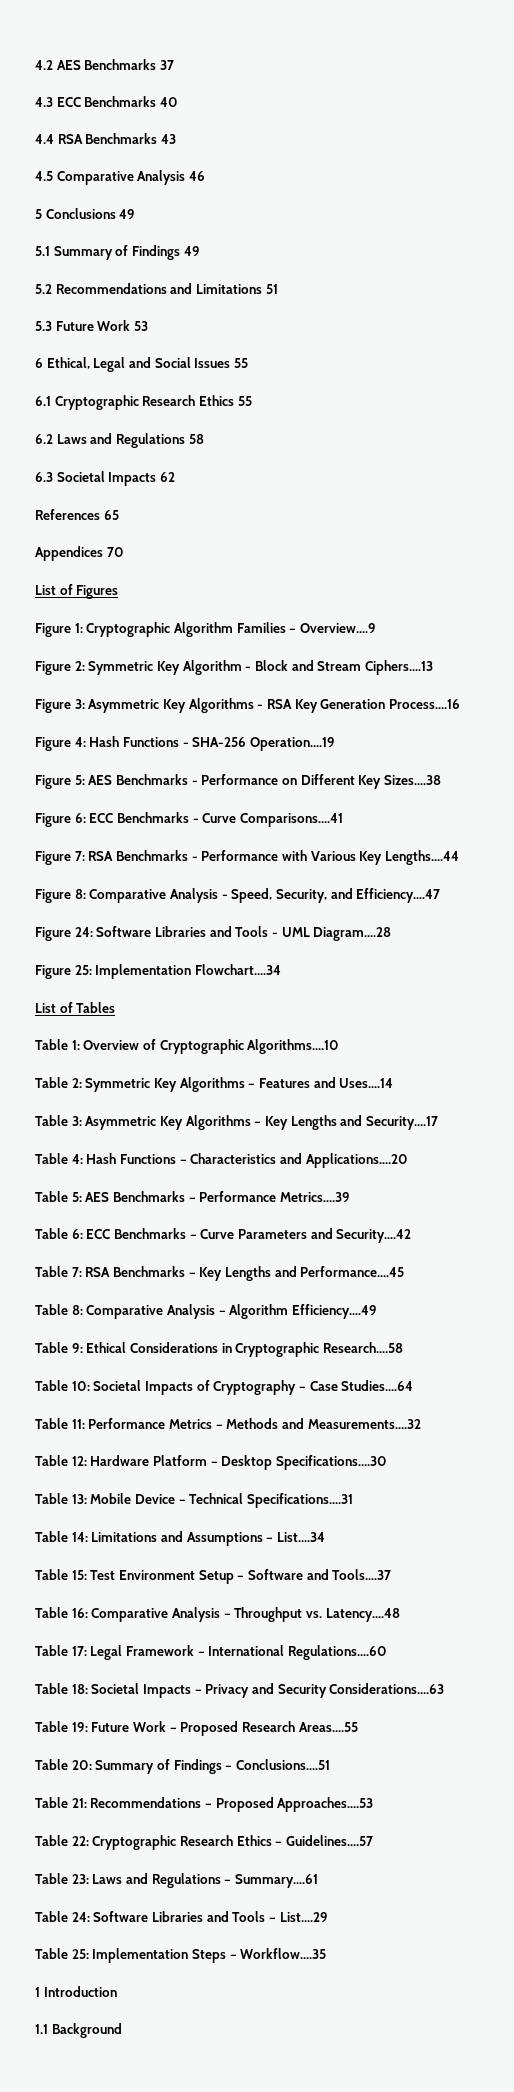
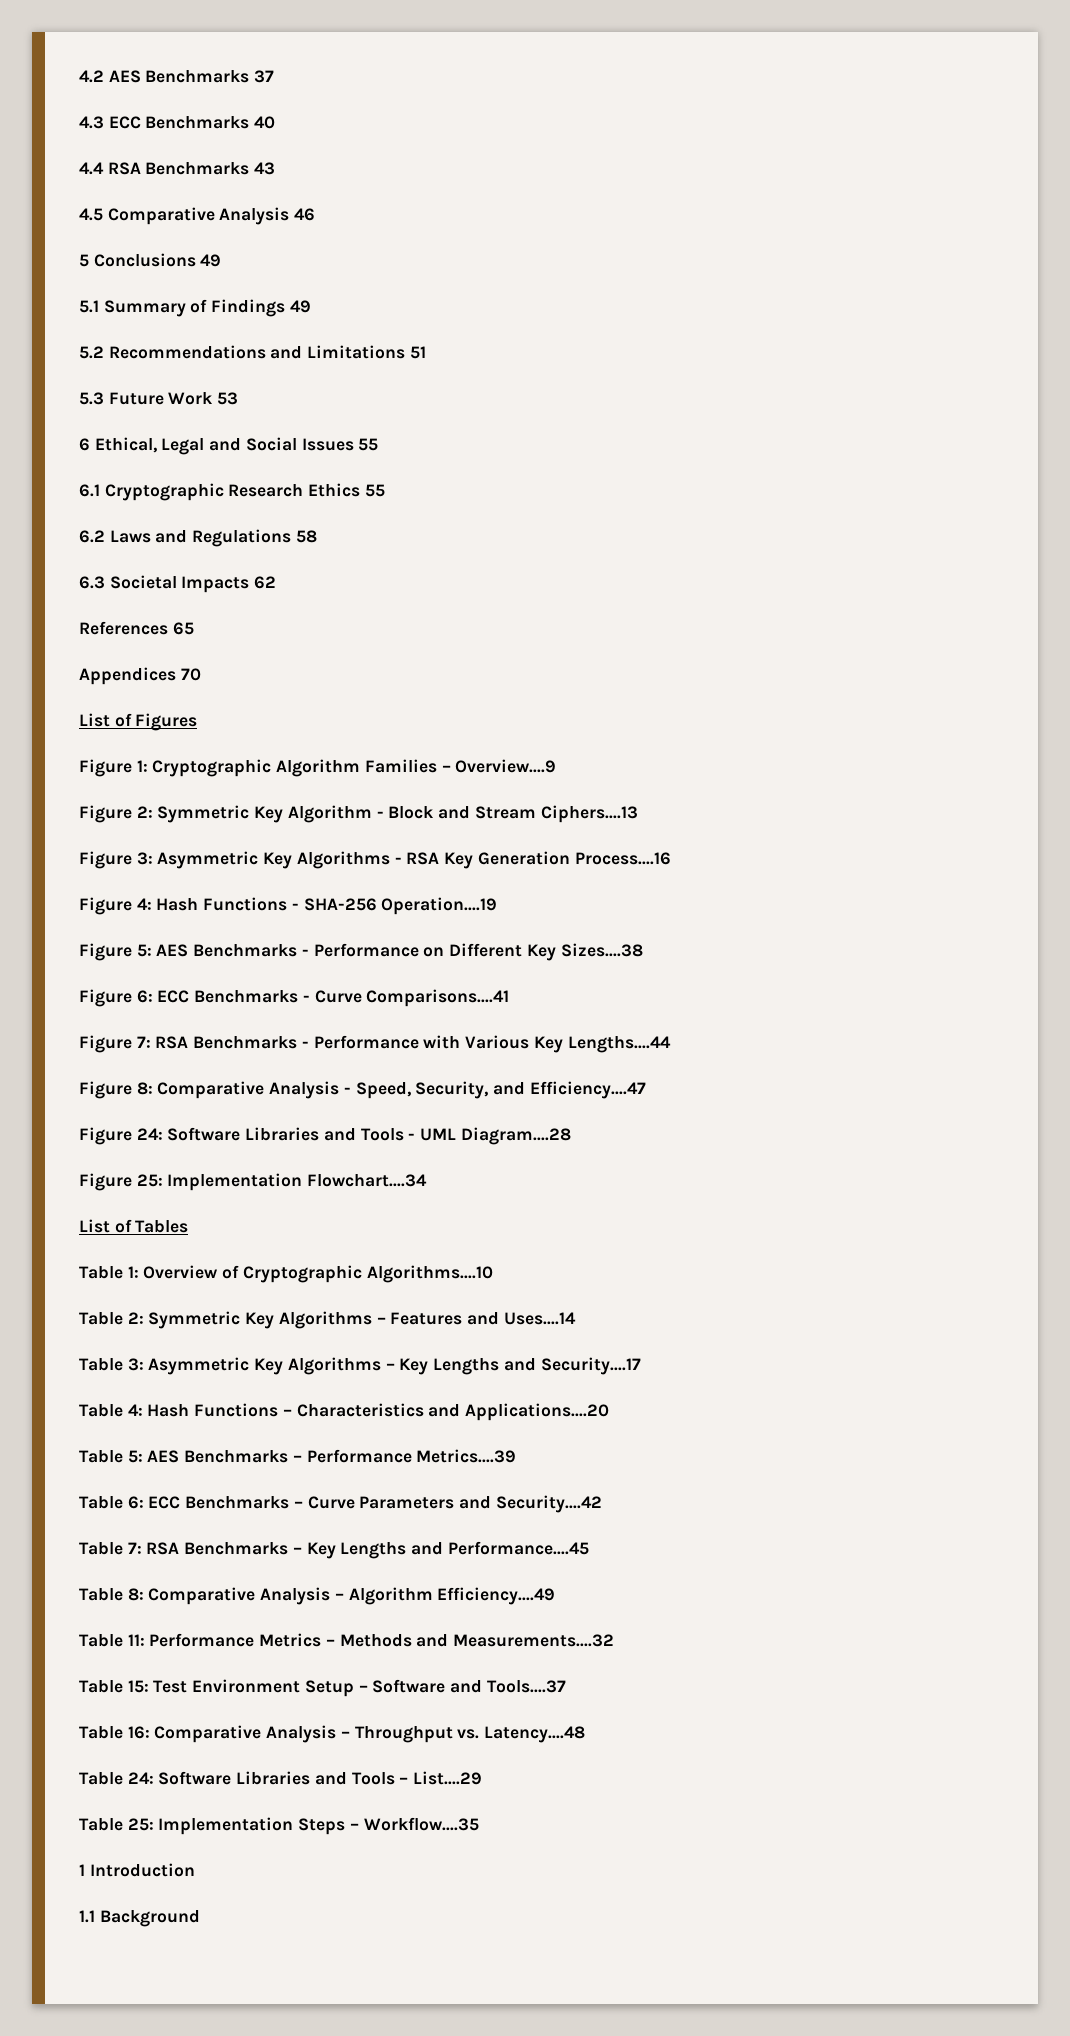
[35,1342,403,1357] [35,1380,414,1395] // Table 9: Ethical Considerations in Cryptographic Research....58 // Table 10: Societal Impacts of Cryptography – Case Studies....64 -> (556, 1596) none
[35,1455,387,1470] [35,1493,353,1508] [35,1531,325,1546] // Table 12: Hardware Platform – Desktop Specifications....30 // Table 13: Mobile Device – Technical Specifications....31 // Table 14: Limitations and Assumptions – List....34 -> (615, 1640) none
[35,1645,387,1660] [35,1683,445,1698] [35,1721,358,1736] [35,1759,330,1774] [35,1797,374,1812] [35,1835,373,1850] [35,1873,318,1888] // Table 17: Legal Framework – International Regulations....60 // Table 18: Societal Impacts – Privacy and Security Considerations....63 // Table 19: Future Work – Proposed Research Areas....55 // Table 20: Summary of Findings – Conclusions....51 // Table 21: Recommendations – Proposed Approaches....53 // Table 22: Cryptographic Research Ethics – Guidelines....57 // Table 23: Laws and Regulations – Summary....61 -> (586, 1734) none

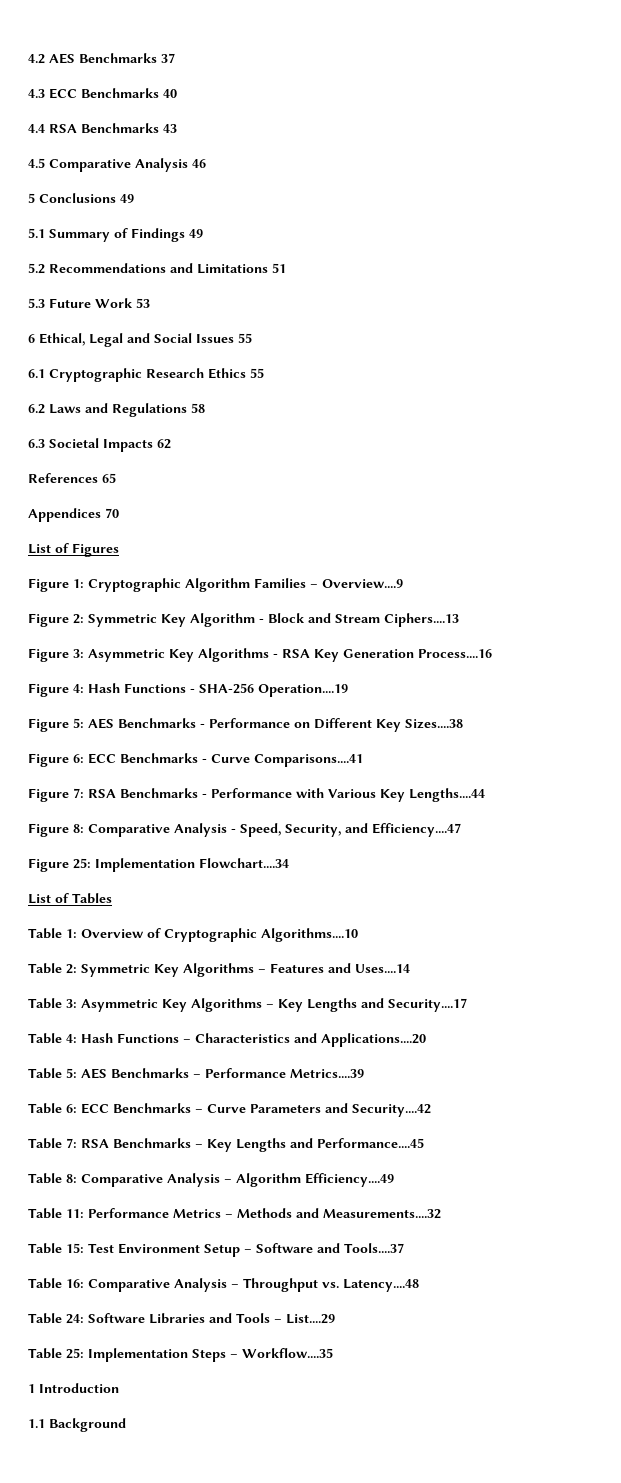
[79,1127,571,1145] // Figure 24: Software Libraries and Tools - UML Diagram....28 -> (461, 830) none

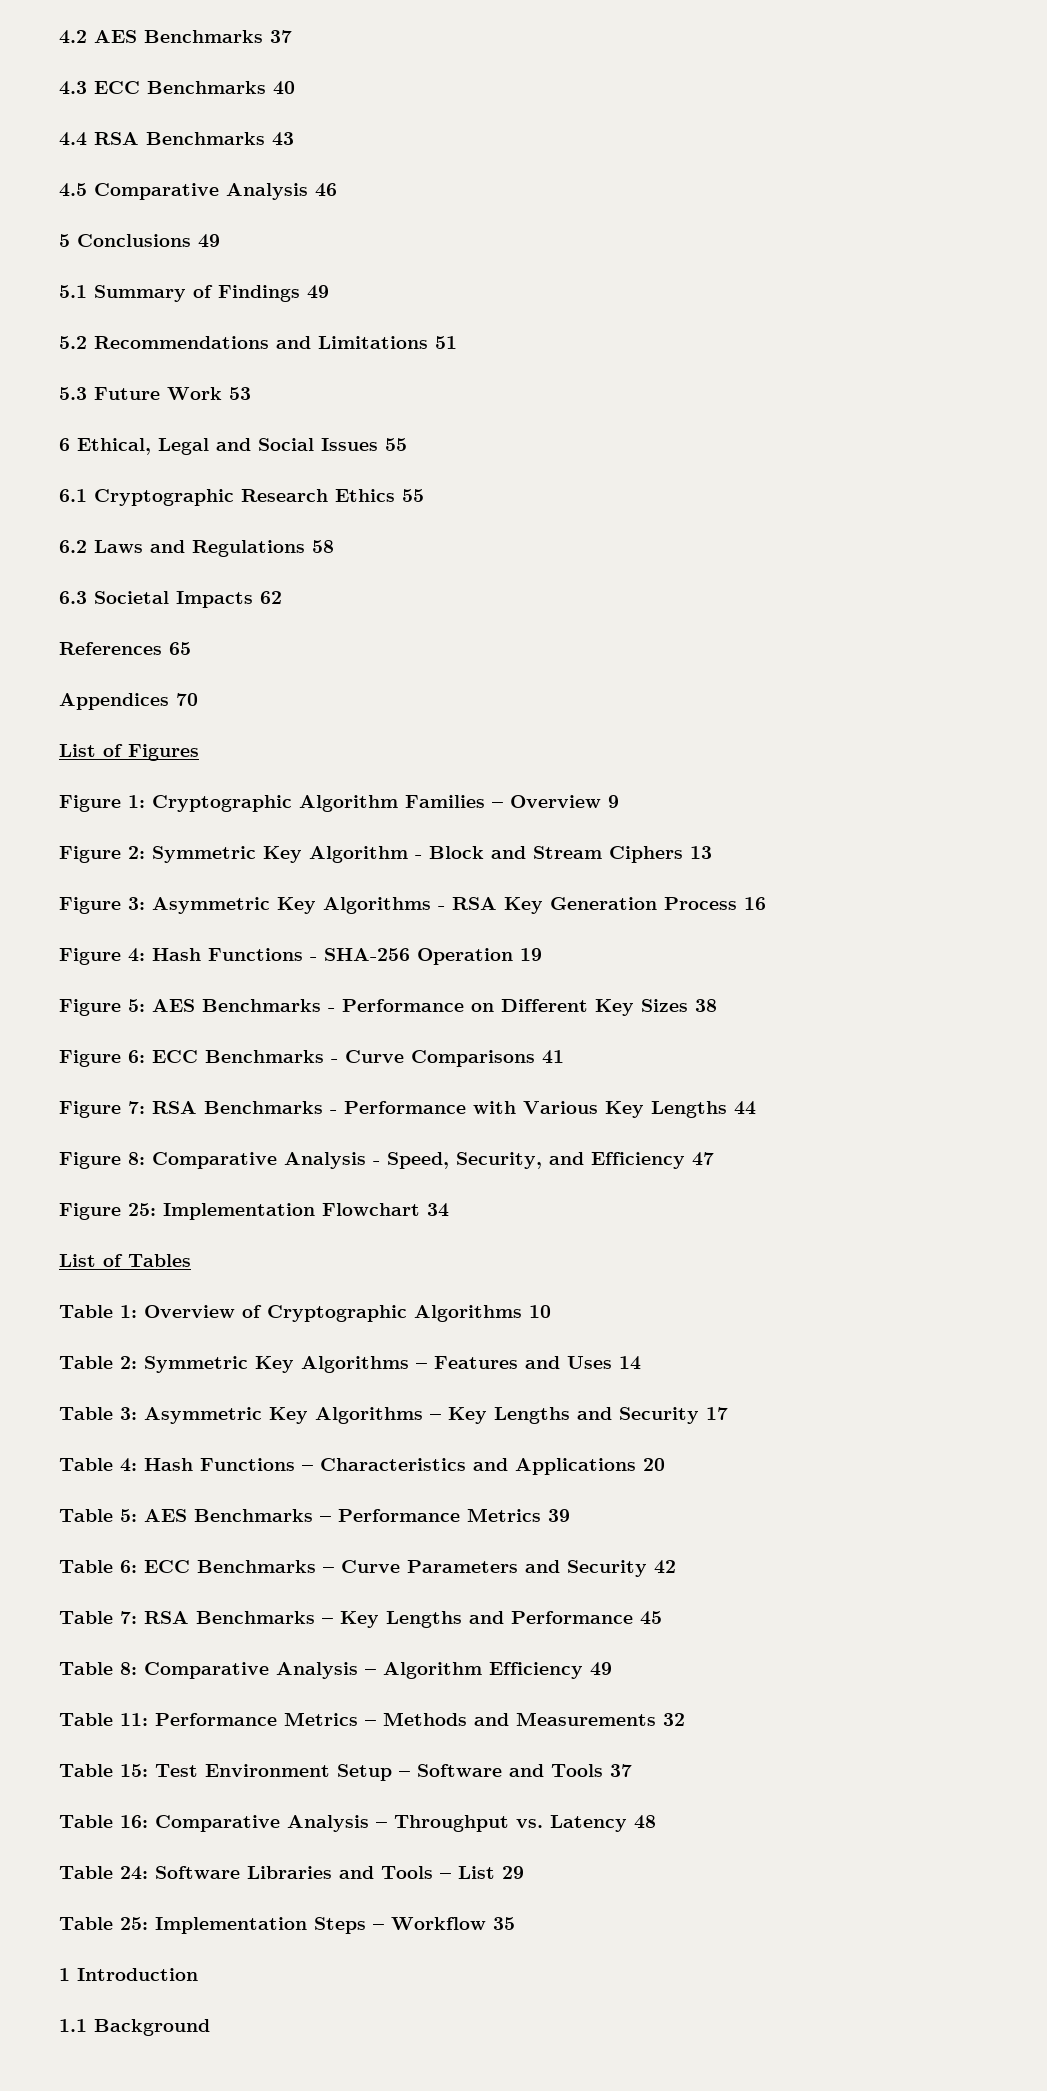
[322,579,403,588] Overview....9 -> [510,795,619,808] Overview 9
[384,613,459,627] Ciphers....13 -> [609,846,712,863] Ciphers 13
[418,649,492,658] Process....16 -> [664,897,766,910] Process 16
[258,684,348,697] Operation....19 -> [417,948,542,965] Operation 19
[405,719,463,729] Sizes....38 -> [641,999,717,1012] Sizes 38
[254,754,363,767] Comparisons....41 -> [411,1050,564,1067] Comparisons 41
[409,788,485,802] Lengths....44 -> [651,1101,756,1118] Lengths 44
[372,823,461,837] Efficiency....47 -> [591,1152,714,1169] Efficiency 47
[199,858,289,868] Flowchart....34 -> [322,1203,449,1217] Flowchart 34
[261,928,358,942] Algorithms....10 -> [414,1305,551,1322] Algorithms 10
[355,964,410,973] Uses....14 -> [567,1356,641,1370] Uses 14
[388,998,467,1012] Security....17 -> [619,1407,728,1424] Security 17
[321,1033,426,1047] Applications....20 -> [515,1458,665,1475] Applications 20
[290,1069,364,1078] Metrics....39 -> [467,1508,570,1522] Metrics 39
[352,1104,431,1117] Security....42 -> [567,1560,676,1577] Security 42
[317,1138,424,1148] Performance....45 -> [511,1611,662,1625] Performance 45
[305,1173,394,1187] Efficiency....49 -> [489,1662,612,1679] Efficiency 49
[323,1209,441,1219] Measurements....32 -> [516,1712,685,1726] Measurements 32
[344,1243,404,1253] Tools....37 -> [551,1764,632,1777] Tools 37
[343,1279,419,1292] Latency....48 -> [550,1815,656,1832] Latency 48
[286,1314,335,1324] List....29 -> [458,1866,524,1879] List 29
[242,1348,333,1358] Workflow....35 -> [391,1917,515,1930] Workflow 35

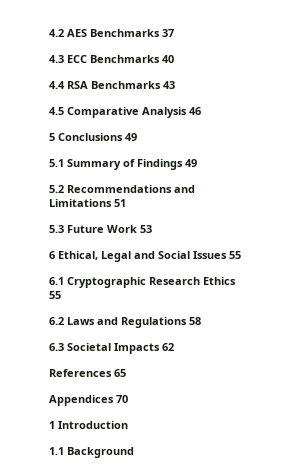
[59,744,199,761] [59,795,619,812] [59,846,712,863] [59,897,766,914] [59,948,542,965] [59,999,717,1016] [59,1050,564,1067] [59,1101,756,1118] [59,1152,714,1169] [59,1203,449,1220] [59,1254,191,1267] [59,1305,551,1322] [59,1356,641,1373] [59,1407,728,1424] [59,1458,665,1475] [59,1508,570,1522] [59,1560,676,1577] [59,1611,662,1628] [59,1662,612,1679] [59,1712,685,1726] [59,1764,632,1781] [59,1815,656,1832] [59,1866,524,1880] [59,1917,515,1934] // List of Figures // Figure 1: Cryptographic Algorithm Families – Overview 9 // Figure 2: Symmetric Key Algorithm - Block and Stream Ciphers 13 // Figure 3: Asymmetric Key Algorithms - RSA Key Generation Process 16 // Figure 4: Hash Functions - SHA-256 Operation 19 // Figure 5: AES Benchmarks - Performance on Different Key Sizes 38 // Figure 6: ECC Benchmarks - Curve Comparisons 41 // Figure 7: RSA Benchmarks - Performance with Various Key Lengths 44 // Figure 8: Comparative Analysis - Speed, Security, and Efficiency 47 // Figure 25: Implementation Flowchart 34 // List of Tables // Table 1: Overview of Cryptographic Algorithms 10 // Table 2: Symmetric Key Algorithms – Features and Uses 14 // Table 3: Asymmetric Key Algorithms – Key Lengths and Security 17 // Table 4: Hash Functions – Characteristics and Applications 20 // Table 5: AES Benchmarks – Performance Metrics 39 // Table 6: ECC Benchmarks – Curve Parameters and Security 42 // Table 7: RSA Benchmarks – Key Lengths and Performance 45 // Table 8: Comparative Analysis – Algorithm Efficiency 49 // Table 11: Performance Metrics – Methods and Measurements 32 // Table 15: Test Environment Setup – Software and Tools 37 // Table 16: Comparative Analysis – Throughput vs. Latency 48 // Table 24: Software Libraries and Tools – List 29 // Table 25: Implementation Steps – Workflow 35 -> (128, 399) none

